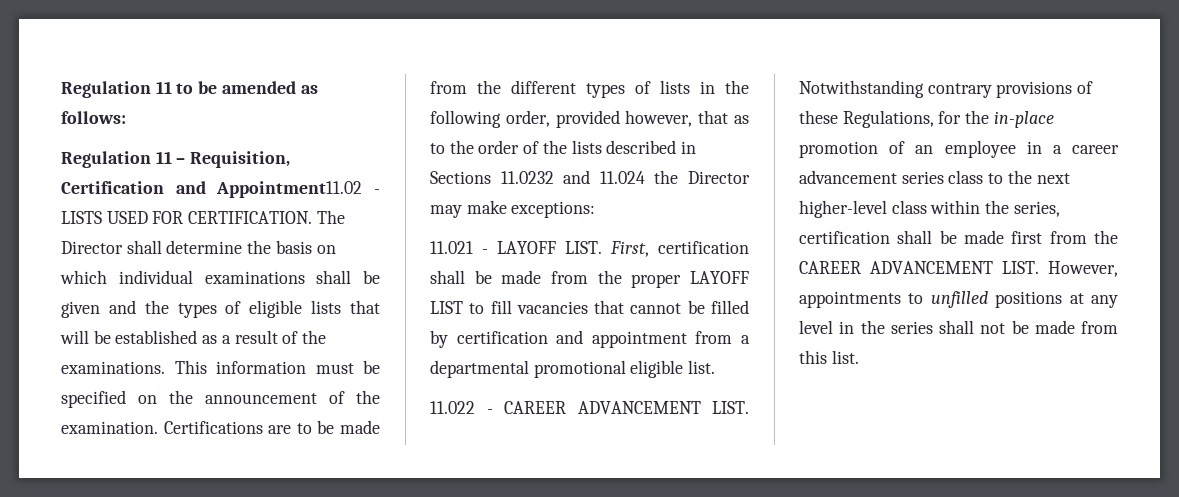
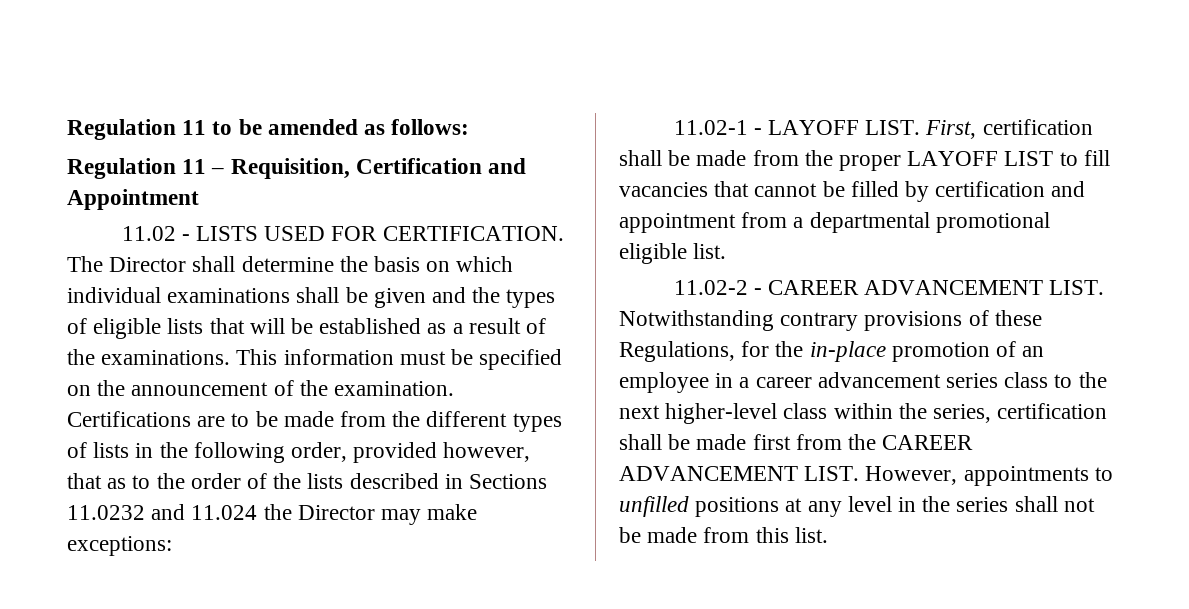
[216,181,363,198] Appointment11.02 -> [67,189,199,210] [121,226,176,241] Appointment // 11.02
[430,241,473,254] 11.021 -> [673,120,748,135] 11.02-1
[430,401,475,414] 11.022 -> [673,280,748,295] 11.02-2

